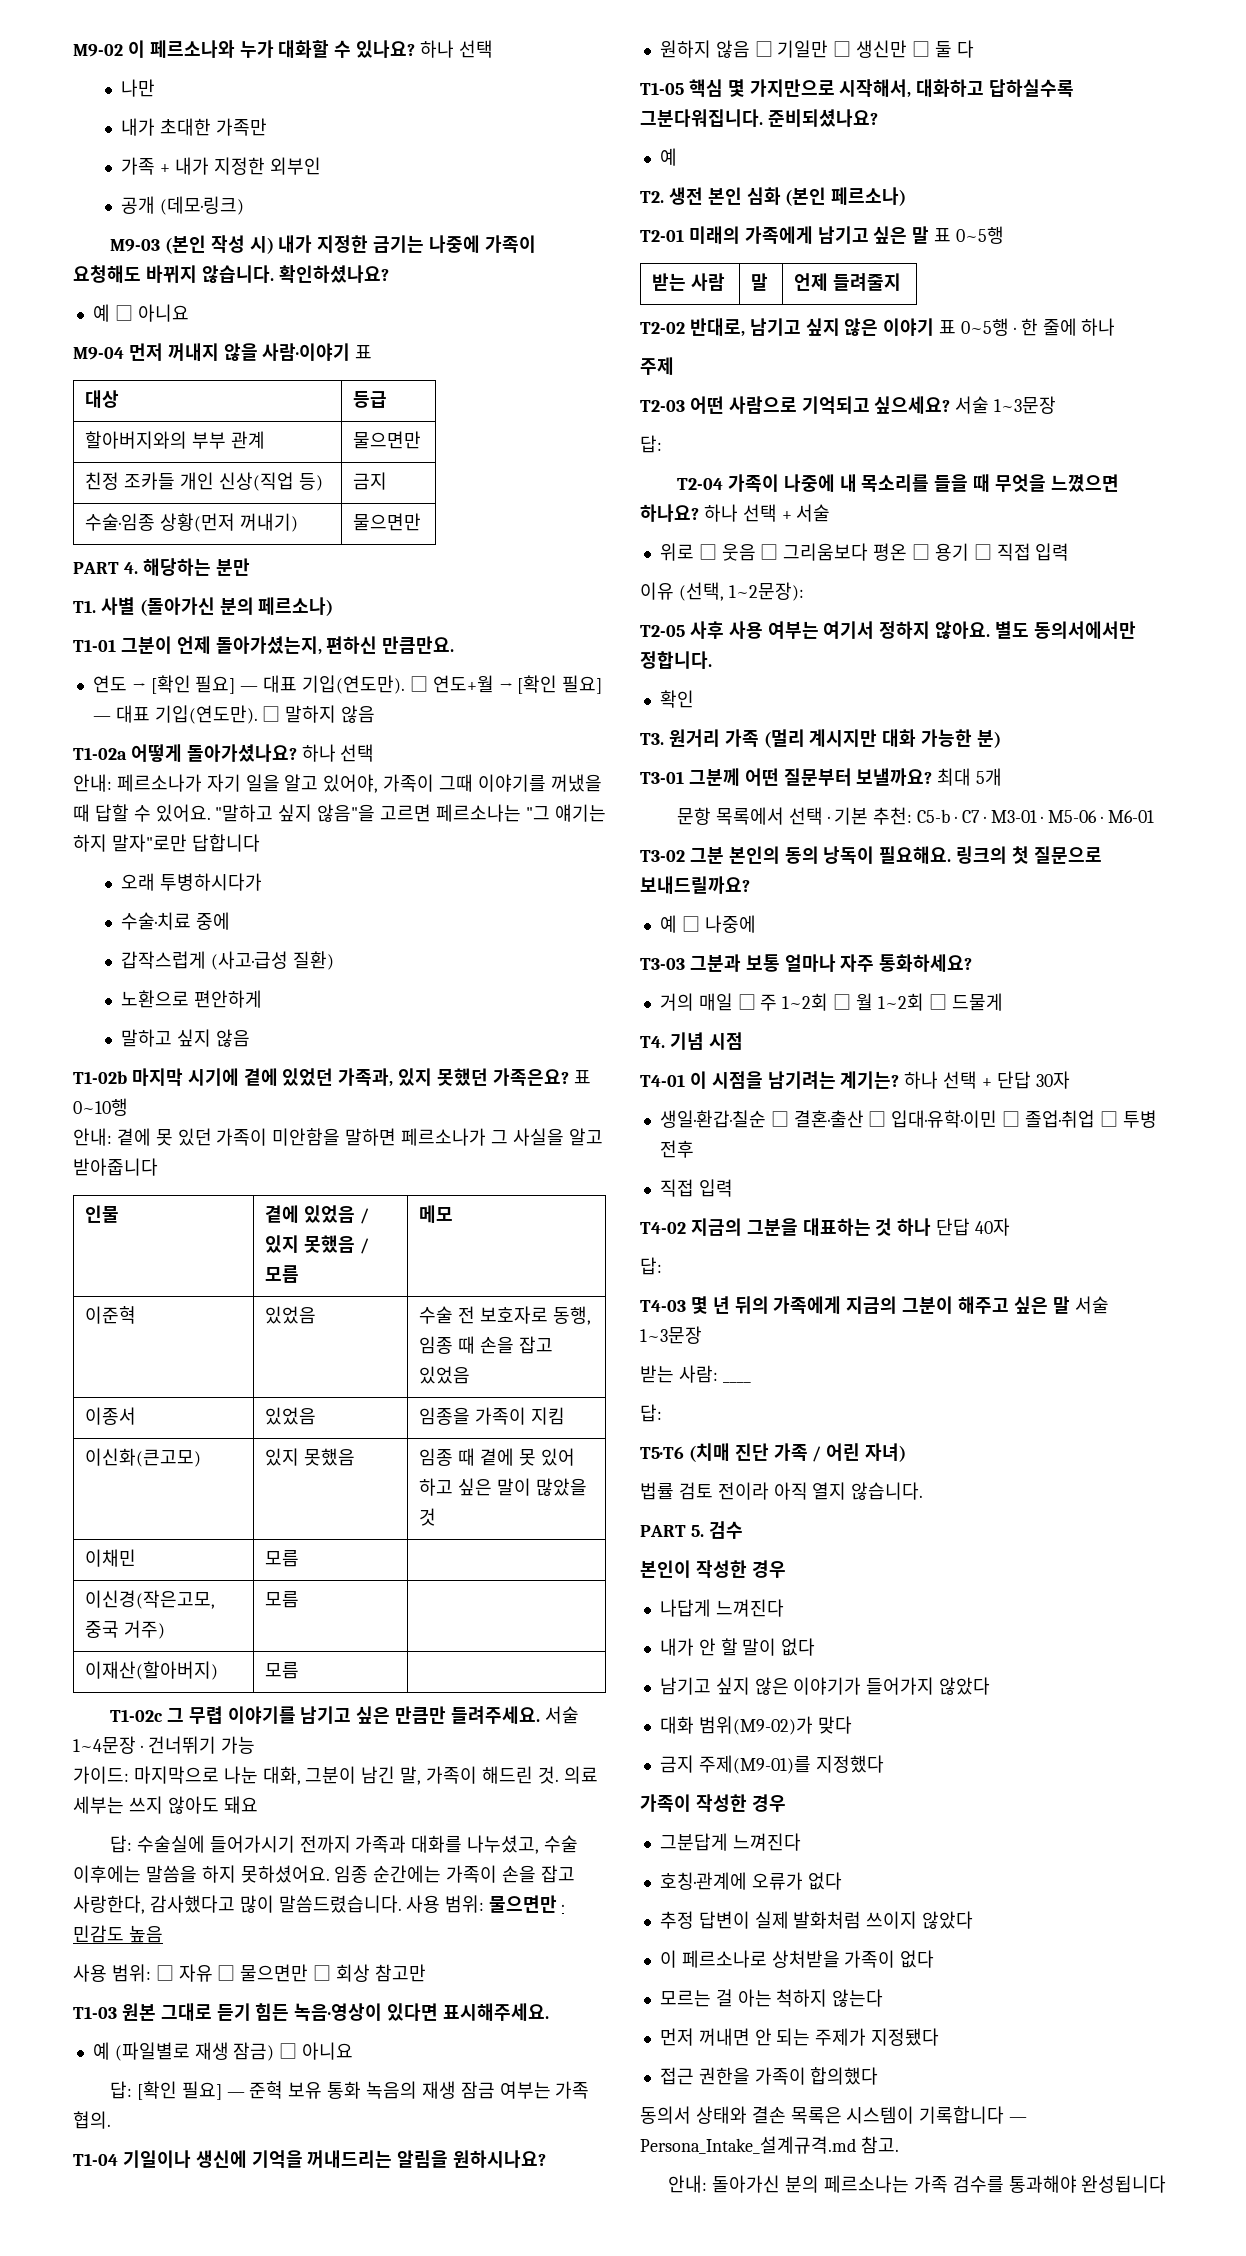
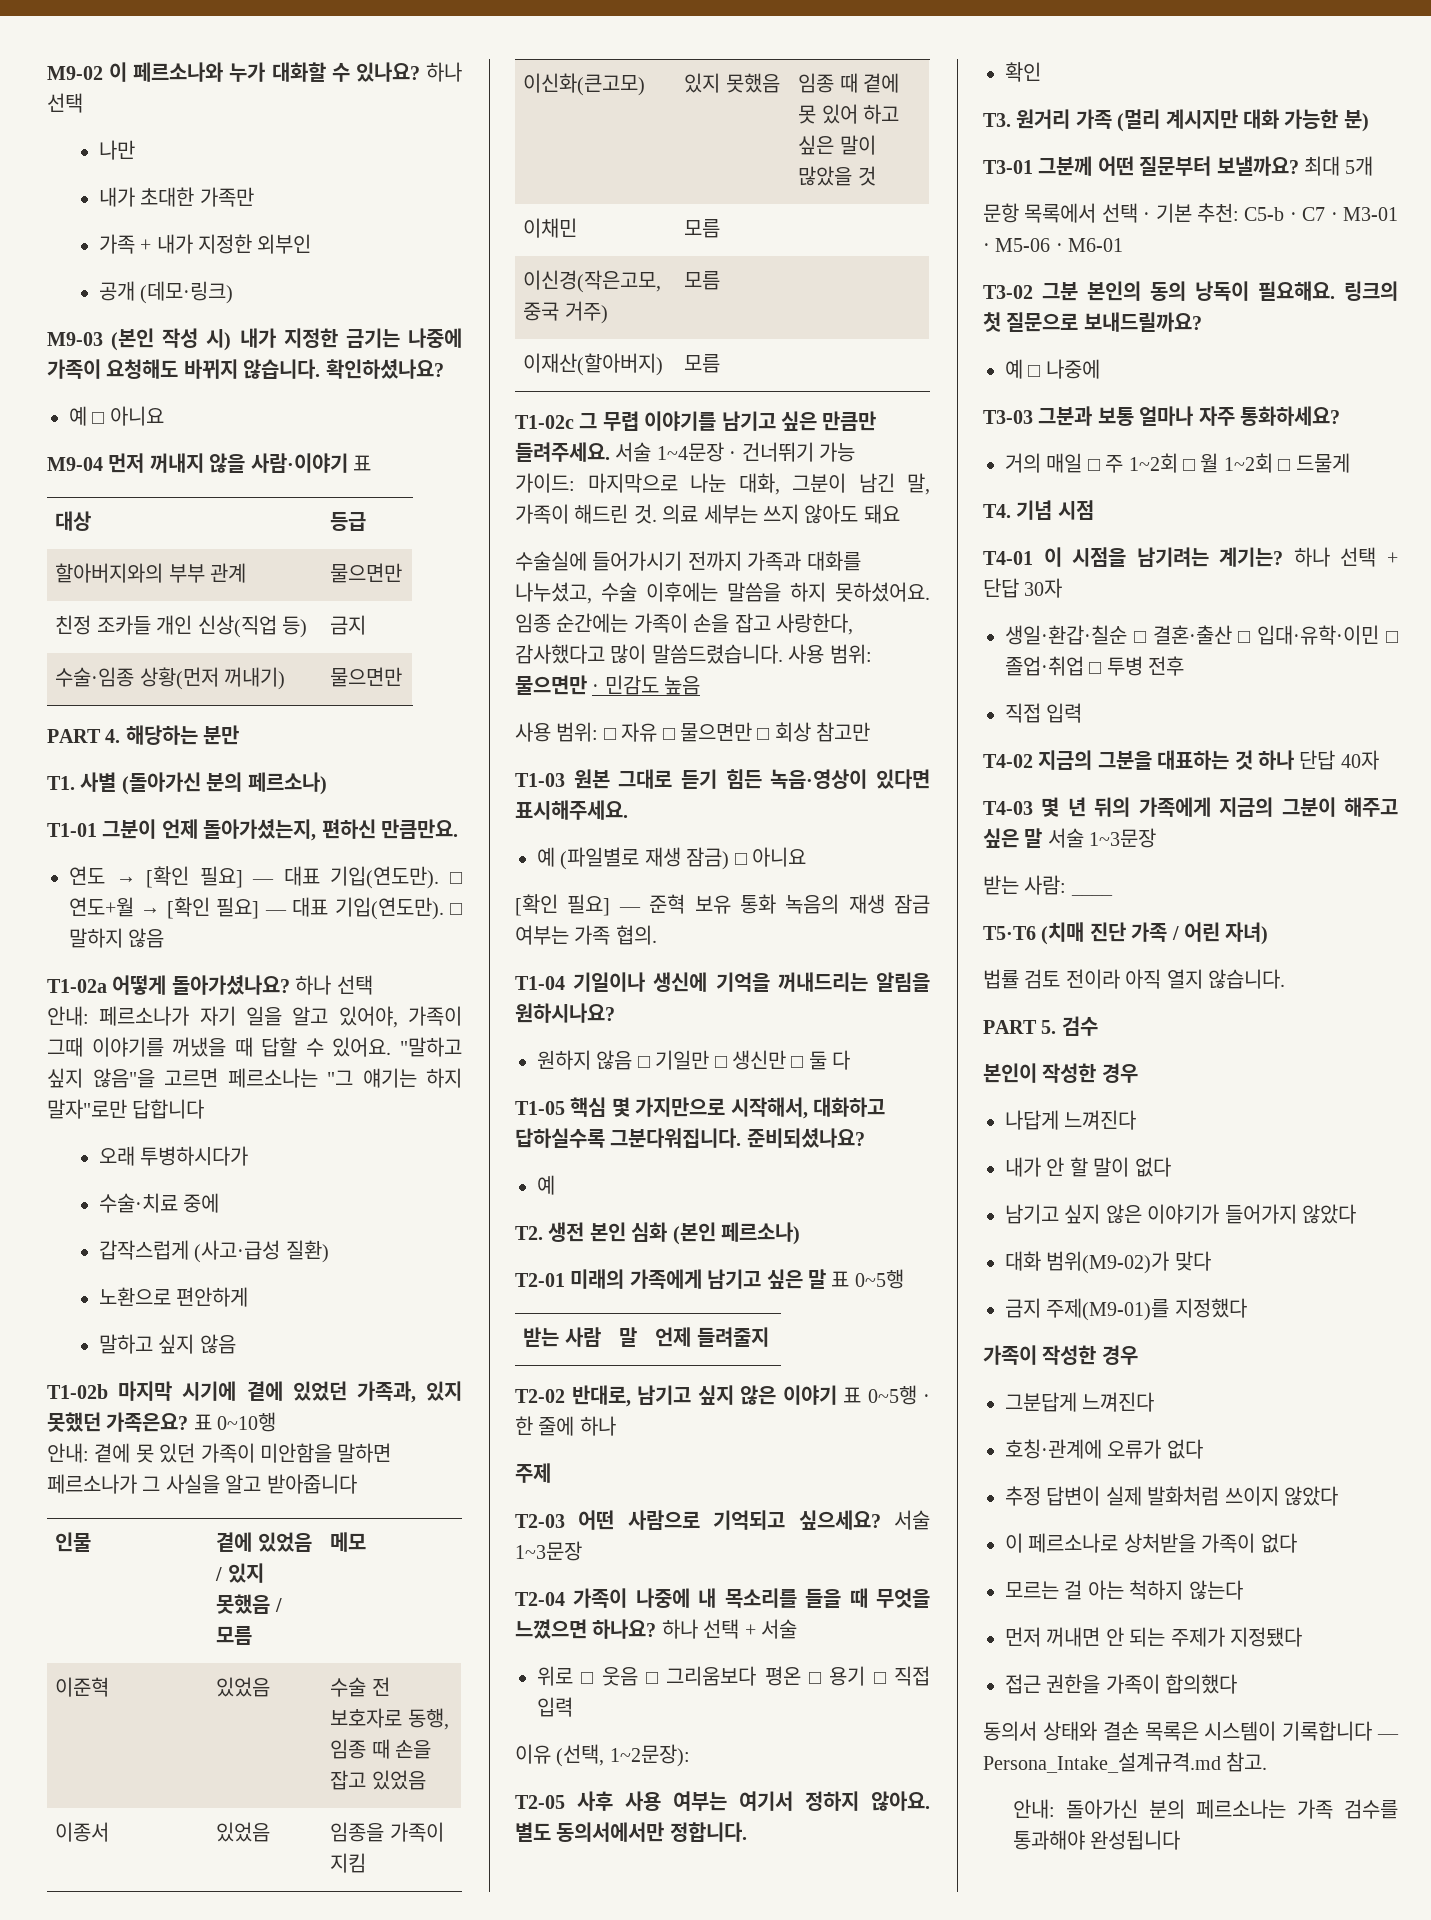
[109,1835,132,1853] 답: -> (900, 514) none
[109,2081,132,2099] 답: -> (806, 857) none
[640,435,662,453] // 답: -> (582, 1551) none
[640,1257,662,1275] // 답: -> (1379, 760) none
[640,1404,662,1422] // 답: -> (1113, 894) none

